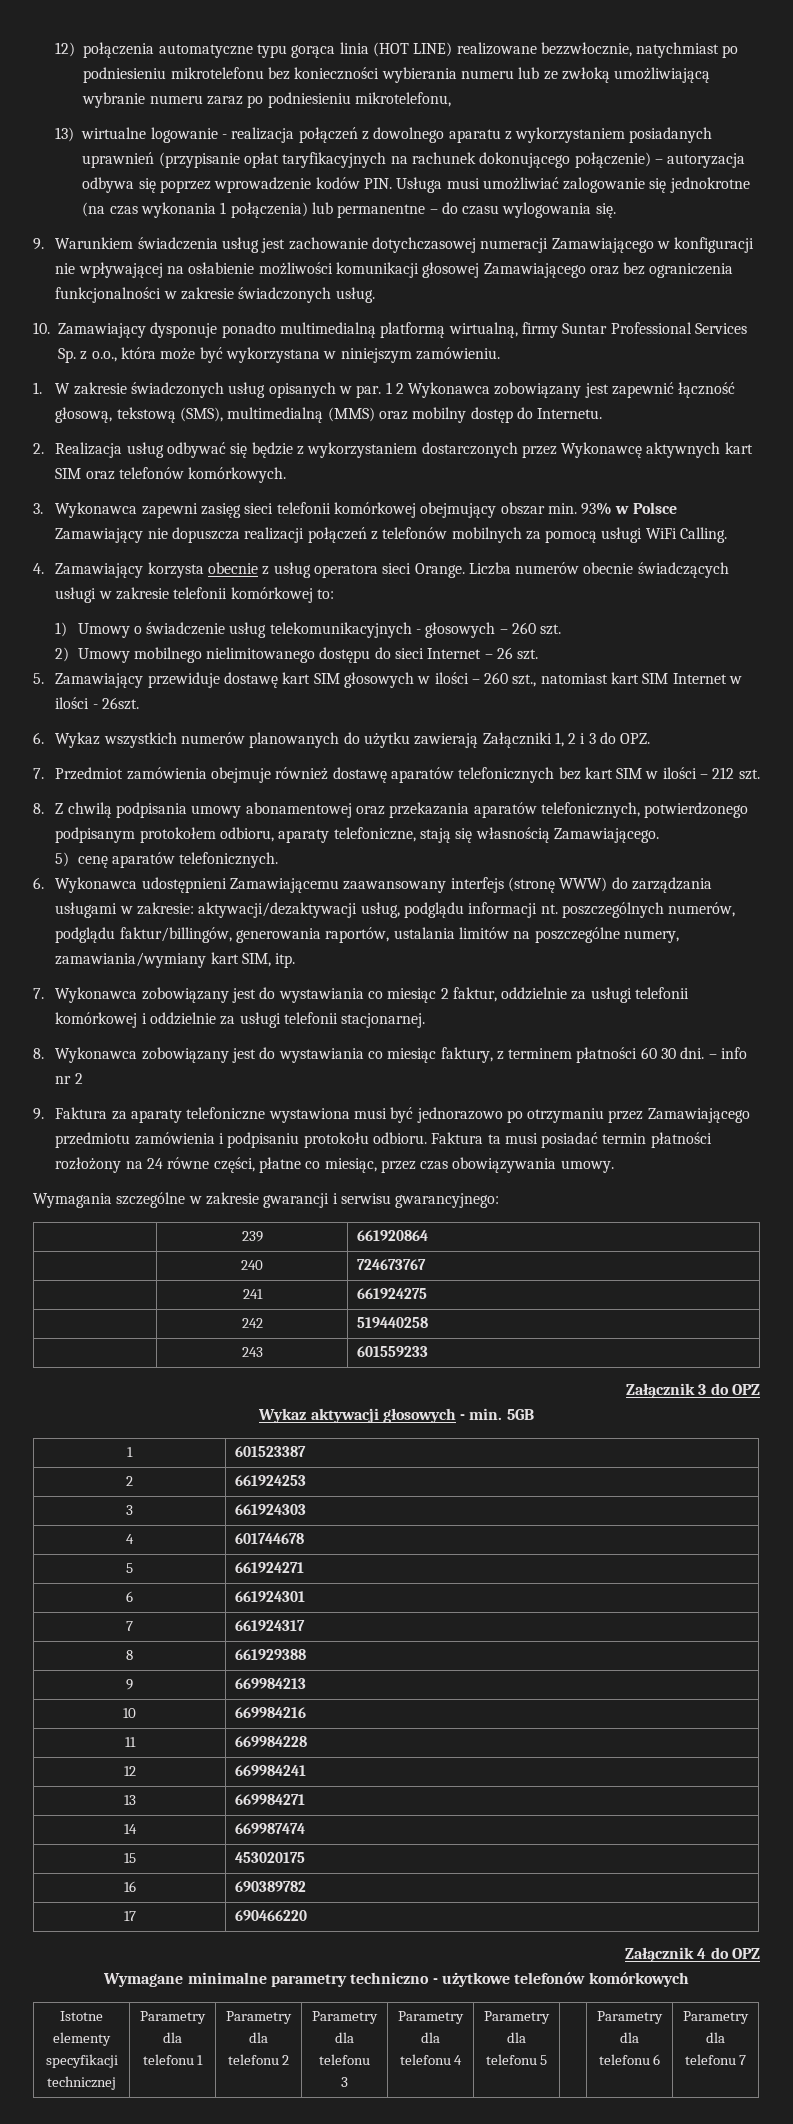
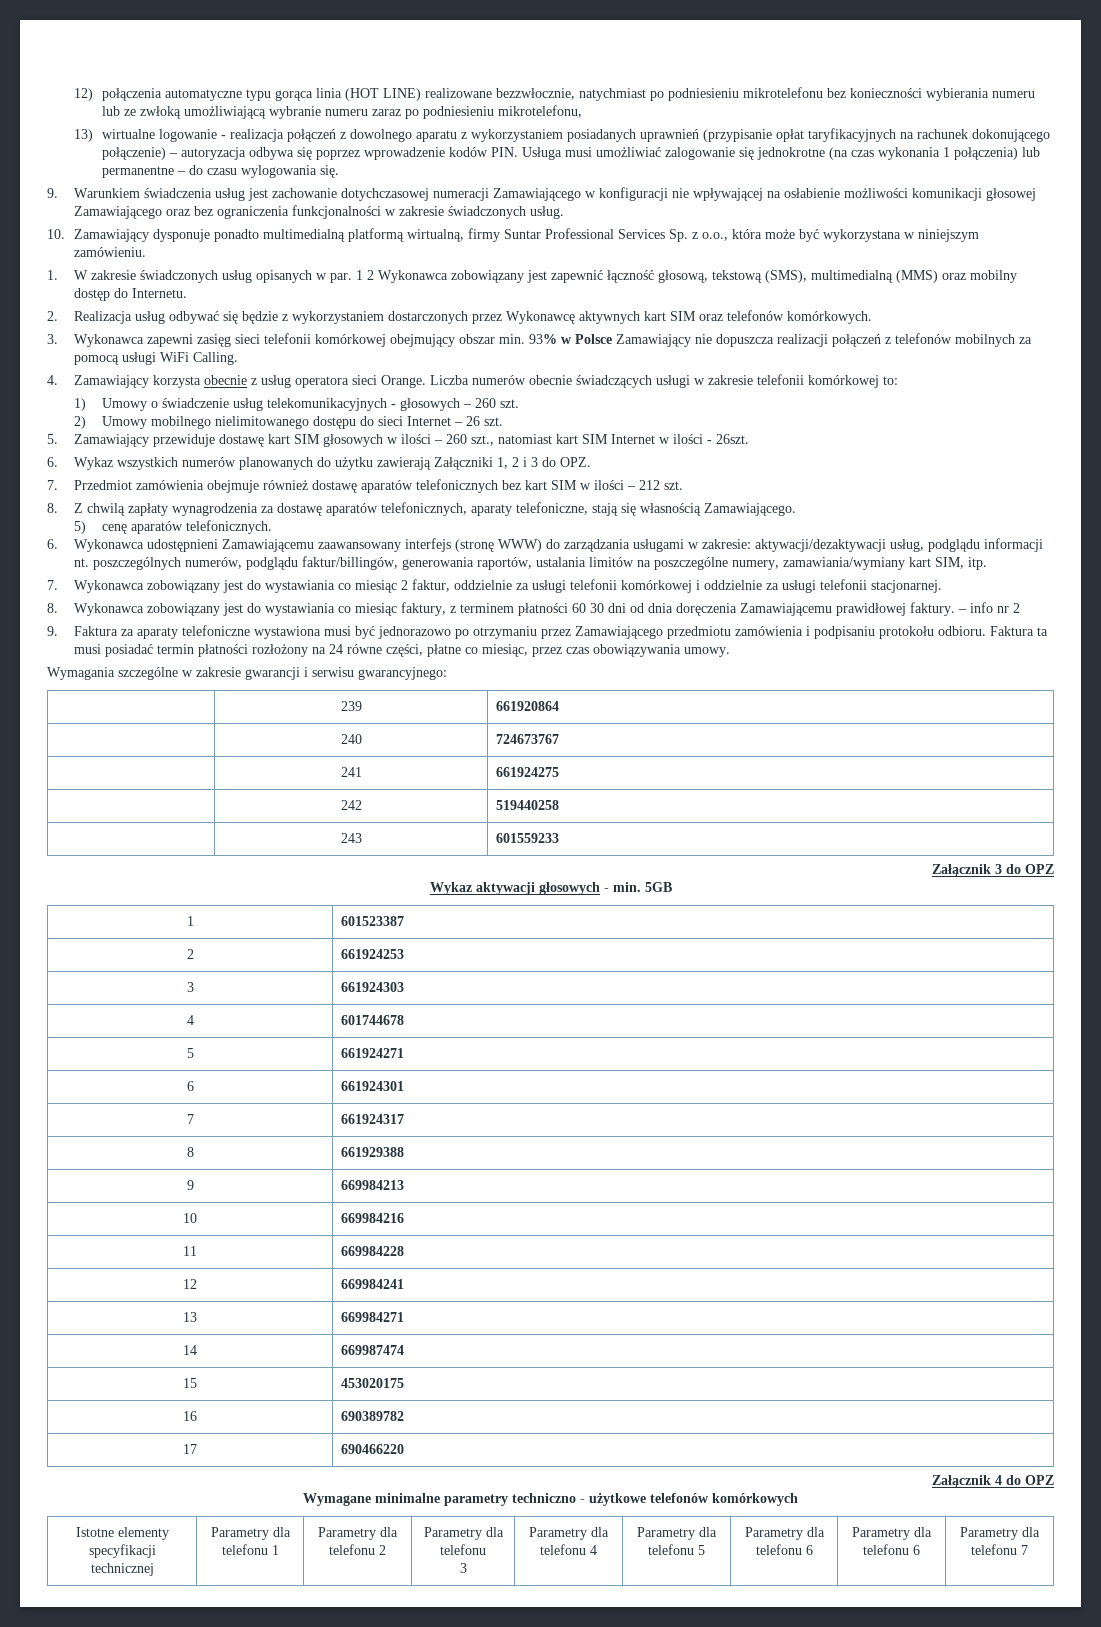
[115,802,749,818] [55,827,274,843] podpisania umowy abonamentowej oraz przekazania aparatów telefonicznych, potwierdzonego podpisanym protokołem odbioru, -> [128,502,468,516] zapłaty wynagrodzenia za dostawę aparatów telefonicznych,
[680,1047,705,1059] dni. -> [608,602,956,616] dni od dnia doręczenia Zamawiającemu prawidłowej faktury.
(548, 2060) none -> [744,1527,825,1540] [755,1544,813,1555] Parametry dla telefonu 6

